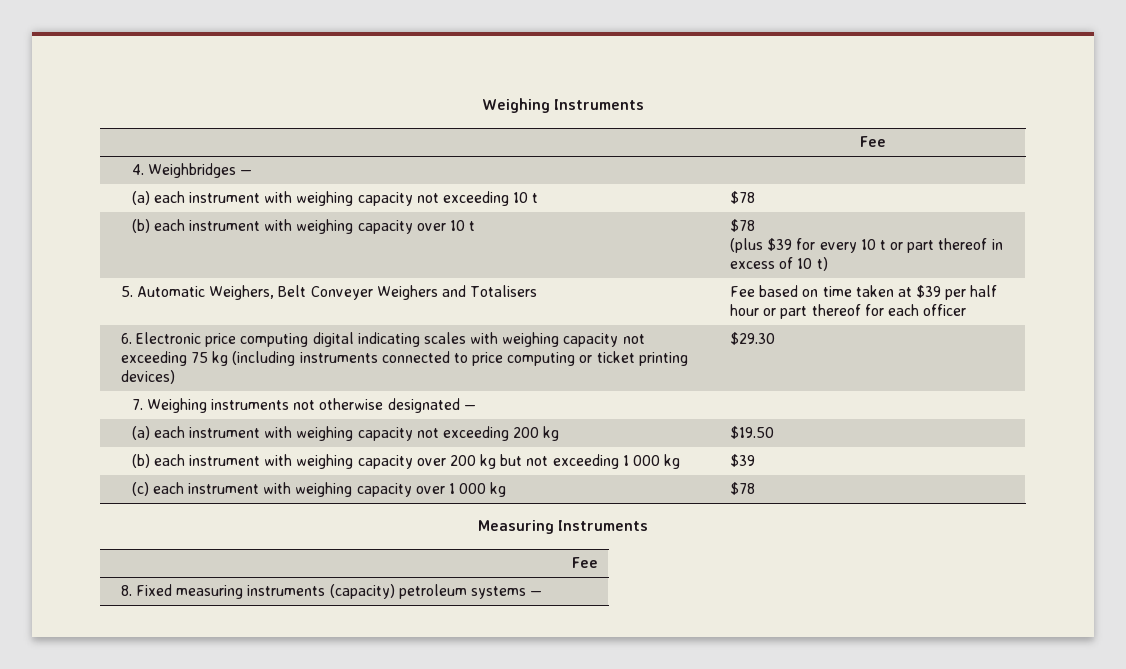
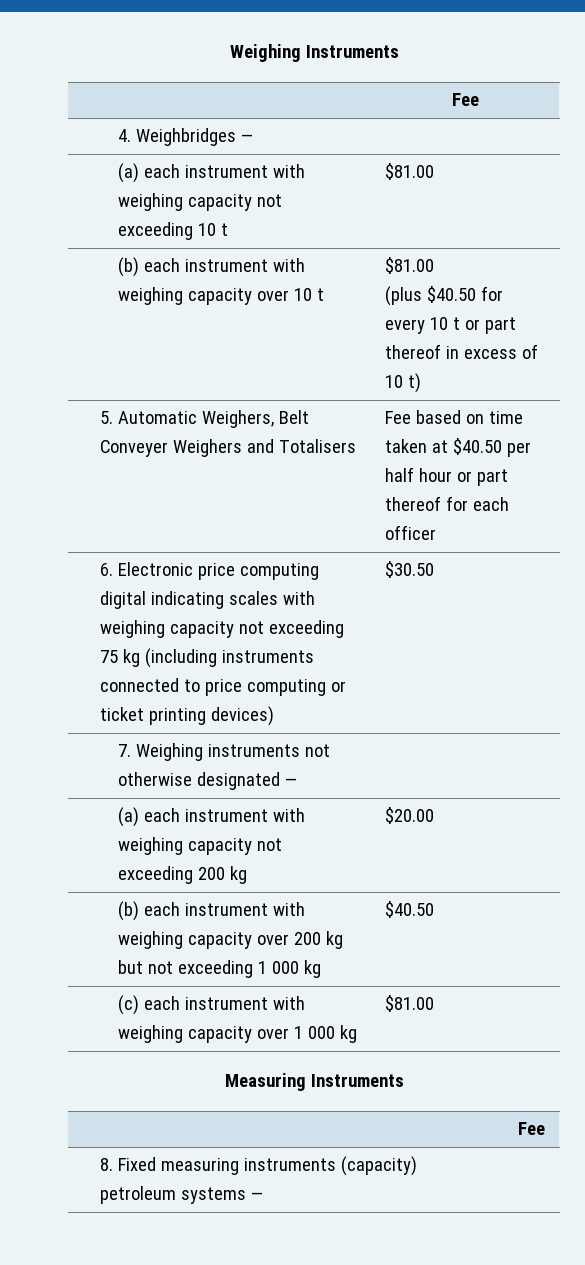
[730,191,756,204] $78 -> [385,163,435,180] $81.00
[730,219,756,232] $78 -> [385,257,435,274] $81.00
[767,238,793,251] $39 -> [427,286,477,303] $40.50
[916,285,942,298] $39 -> [453,438,503,455] $40.50
[730,332,776,345] $29.30 -> [385,561,435,578] $30.50
[730,426,775,439] $19.50 -> [385,807,435,824] $20.00
[730,454,756,467] $39 -> [385,901,435,918] $40.50
[730,482,756,495] $78 -> [385,995,435,1012] $81.00

